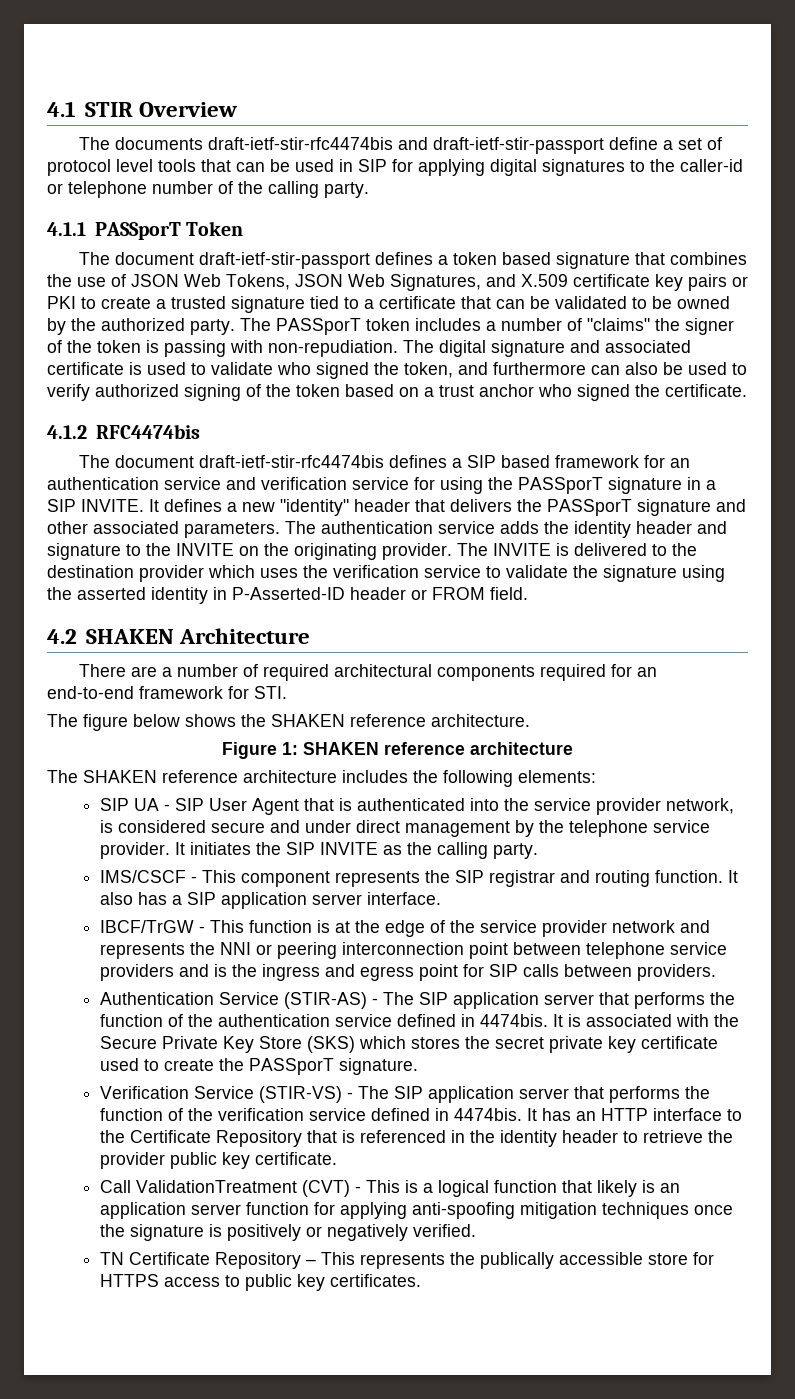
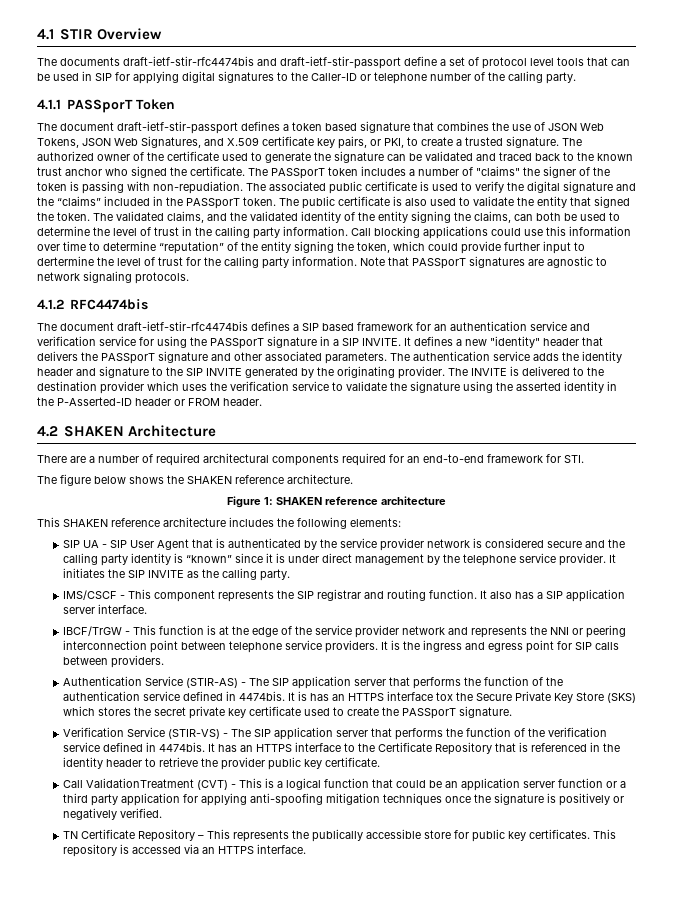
[680,159,743,172] caller-id -> [311,73,357,81] Caller-ID
[688,274,748,291] [47,296,76,309] pairs or PKI -> [338,136,404,149] pairs, or PKI,
[231,296,730,313] [47,318,235,335] signature tied to a certificate that can be validated to be owned by the authorized party. -> [506,136,582,148] [37,151,633,163] [37,166,245,178] signature. The authorized owner of the certificate used to generate the signature can be validated and traced back to the known trust anchor who signed the certificate.
[439,340,691,357] [47,362,747,379] [47,384,747,401] digital signature and associated certificate is used to validate who signed the token, and furthermore can also be used to verify authorized signing of the token based on a trust anchor who signed the certificate. -> [269,181,636,194] [37,196,630,209] [37,211,620,223] [37,226,631,239] [37,241,585,254] [37,256,607,269] [37,271,189,284] associated public certificate is used to verify the digital signature and the “claims” included in the PASSporT token. The public certificate is also used to validate the entity that signed the token. The validated claims, and the validated identity of the entity signing the claims, can both be used to determine the level of trust in the calling party information. Call blocking applications could use this information over time to determine “reputation” of the entity signing the token, which could provide further input to dertermine the level of trust for the calling party information. Note that PASSporT signatures are agnostic to network signaling protocols.
[176,543,259,556] INVITE on -> [186,367,314,378] SIP INVITE generated by
(227, 593) none -> [37,397,54,406] the
[490,587,528,600] field. -> [223,398,262,406] header.
[47,770,78,783] The -> [37,517,60,527] This
[469,798,734,815] into the service provider network, -> [303,538,470,551] by the service provider network
(300, 826) none -> [607,539,625,548] [62,553,285,566] the calling party identity is “known” since it is
[99,964,209,981] providers and -> [324,640,388,653] providers. It
[585,1014,709,1027] associated with -> [309,691,453,701] has an HTTPS interface tox
[600,1108,648,1121] HTTP -> [255,744,292,752] HTTPS
[596,1180,655,1197] likely is -> [395,780,442,788] could be
(309, 1208) none -> [605,781,626,788] [62,793,180,806] or a third party application
[99,1274,421,1291] HTTPS access to public key certificates. -> [471,829,616,842] [62,844,306,857] public key certificates. This repository is accessed via an HTTPS interface.

